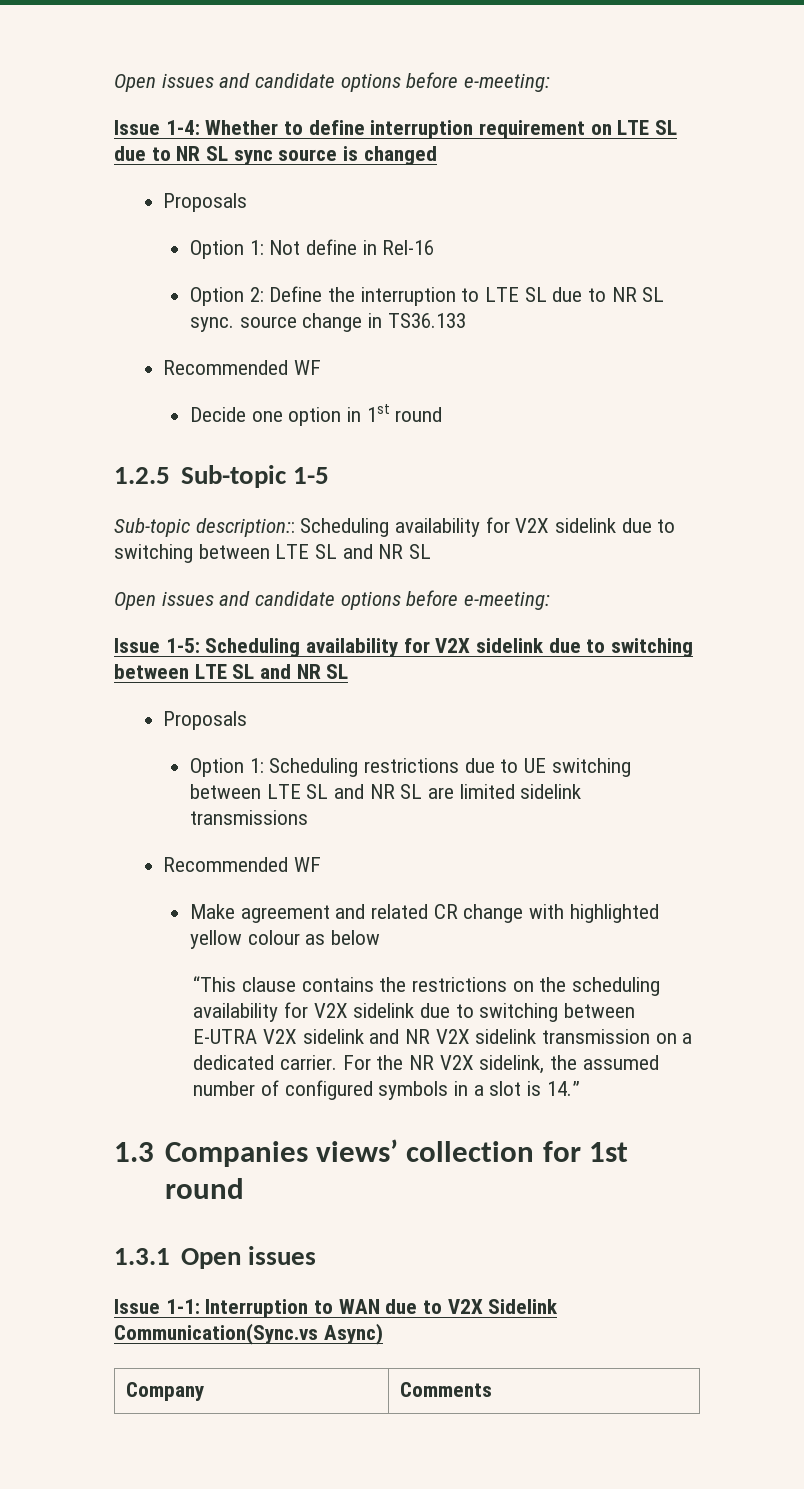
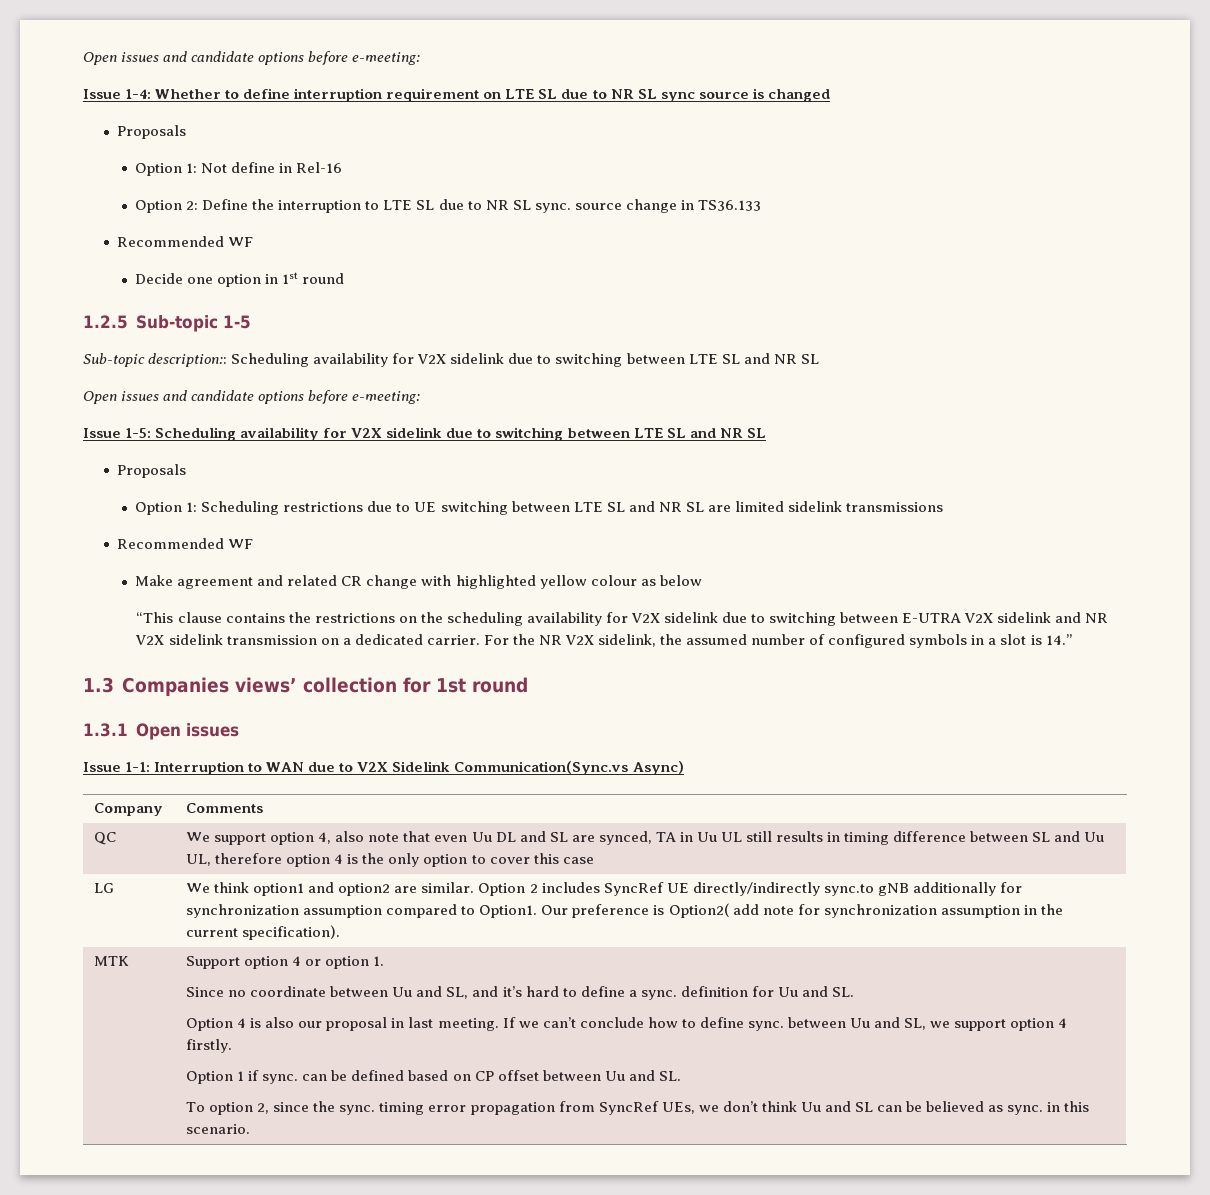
(493, 1389) none -> [94,832,117,845] [186,831,1105,845] [186,853,594,867] [94,883,115,893] [186,882,1022,896] [186,903,1063,918] [186,925,341,940] [94,956,130,966] [186,956,385,969] [186,986,855,1000] [186,1017,1068,1031] [186,1039,233,1053] [186,1070,681,1084] [186,1101,1090,1115] [186,1124,251,1134] // QC | We support option 4, also note that even Uu DL and SL are synced, TA in Uu UL still results in timing difference between SL and Uu UL, therefore option 4 is the only option to cover this case // LG | We think option1 and option2 are similar. Option 2 includes SyncRef UE directly/indirectly sync.to gNB additionally for synchronization assumption compared to Option1. Our preference is Option2( add note for synchronization assumption in the current specification). // MTK | Support option 4 or option 1. // Since no coordinate between Uu and SL, and it’s hard to define a sync. definition for Uu and SL. // Option 4 is also our proposal in last meeting. If we can’t conclude how to define sync. between Uu and SL, we support option 4 firstly. // Option 1 if sync. can be defined based on CP offset between Uu and SL. // To option 2, since the sync. timing error propagation from SyncRef UEs, we don’t think Uu and SL can be believed as sync. in this scenario.

